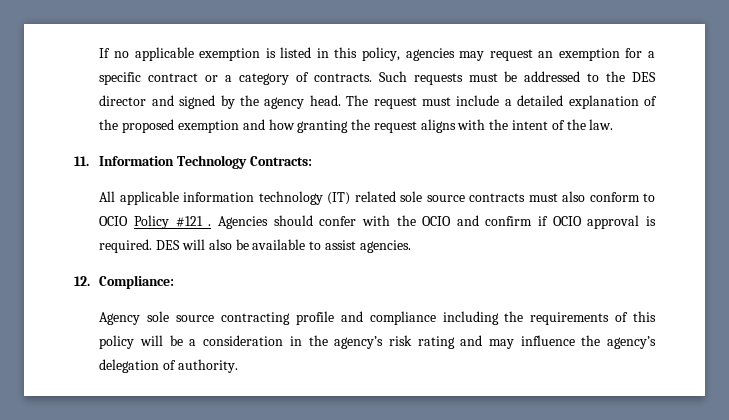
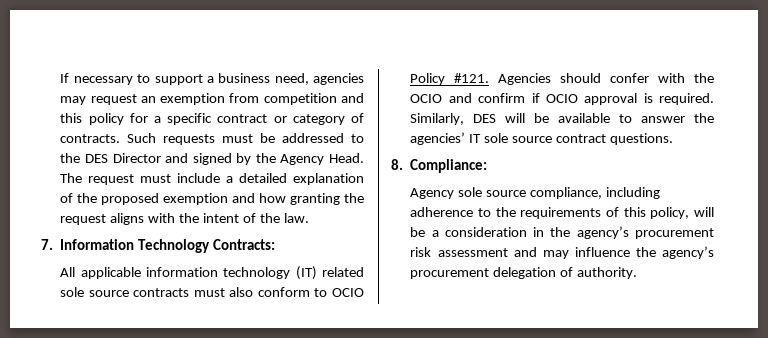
[113,47,400,61] no applicable exemption is listed in this policy, -> [73,73,309,85] necessary to support a business need,
(620, 54) none -> [229,93,364,105] [60,113,124,125] from competition and this policy
[225,75,233,82] a -> (287, 119) none
[99,95,147,106] director -> [112,153,161,163] Director
[264,95,341,109] agency head. -> [280,153,365,165] Agency Head.
[74,156,89,166] 11. -> [41,239,53,250] 7.
[175,216,212,227] #121 . -> [454,73,490,83] #121.
(153, 246) none -> [410,113,465,125] Similarly,
[208,239,232,250] also -> (526, 118) none
[324,240,411,253] [74,276,90,286] assist agencies. // 12. -> [641,113,714,123] [410,132,673,145] [391,159,403,170] answer the agencies’ IT sole source contract questions. // 8.
[221,311,499,325] contracting profile and compliance including -> [530,187,661,199] [410,207,492,217] compliance, including adherence to
[99,335,135,349] policy -> [650,207,690,219] policy,
[388,335,455,349] risk rating -> [635,228,714,239] [410,247,508,257] procurement risk assessment
(656, 342) none -> [410,268,490,279] procurement

